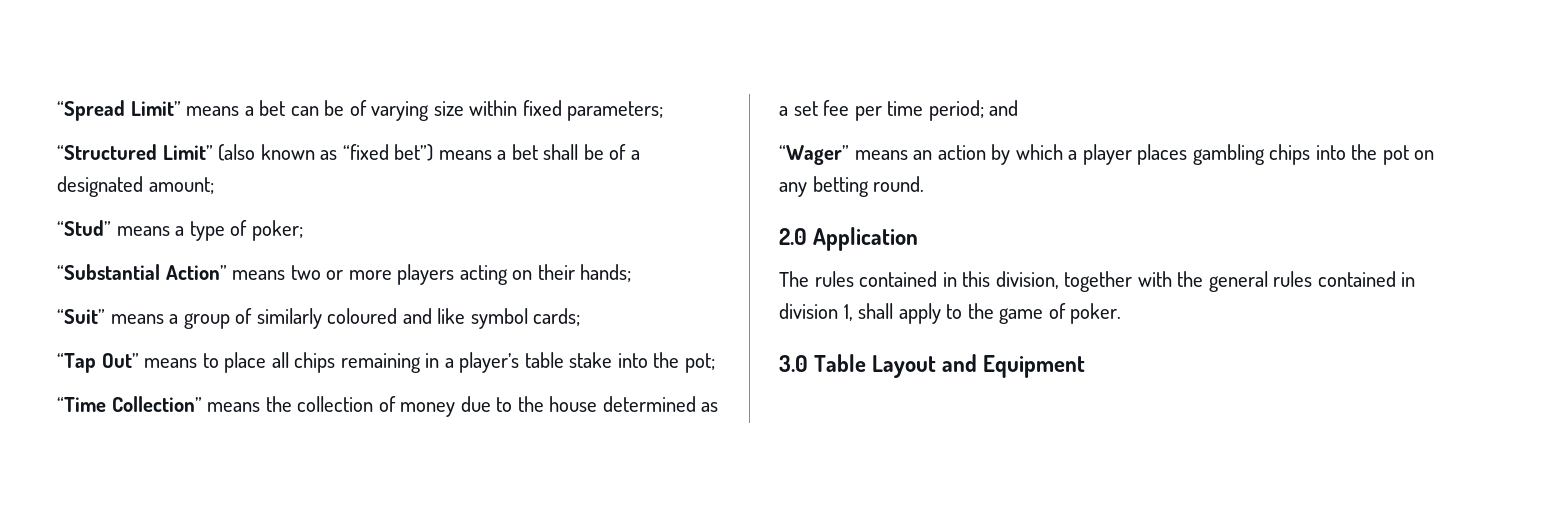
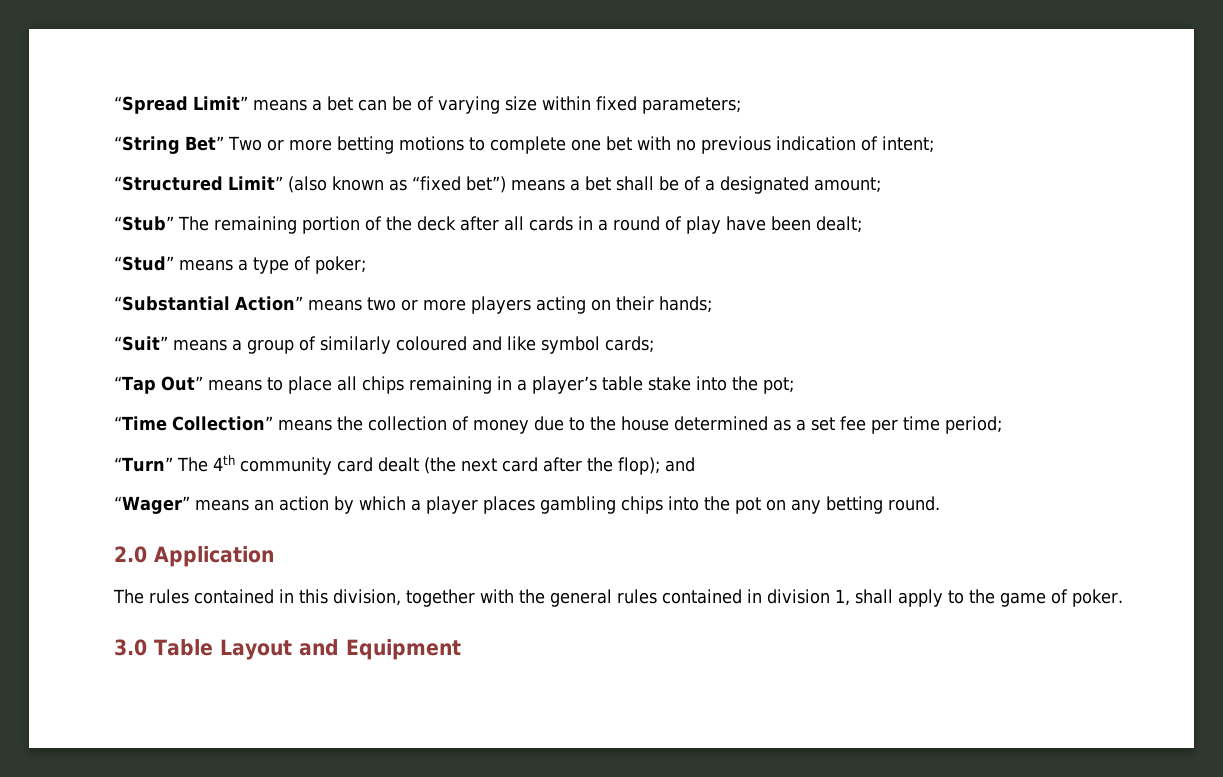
(664, 111) none -> [114,136,934,154] // “String Bet” Two or more betting motions to complete one bet with no previous indication of intent;
(214, 185) none -> [114,216,862,234] // “Stub” The remaining portion of the deck after all cards in a round of play have been dealt;
(984, 110) none -> [114,455,660,475] // “Turn” The 4th community card dealt (the next card after the flop);

